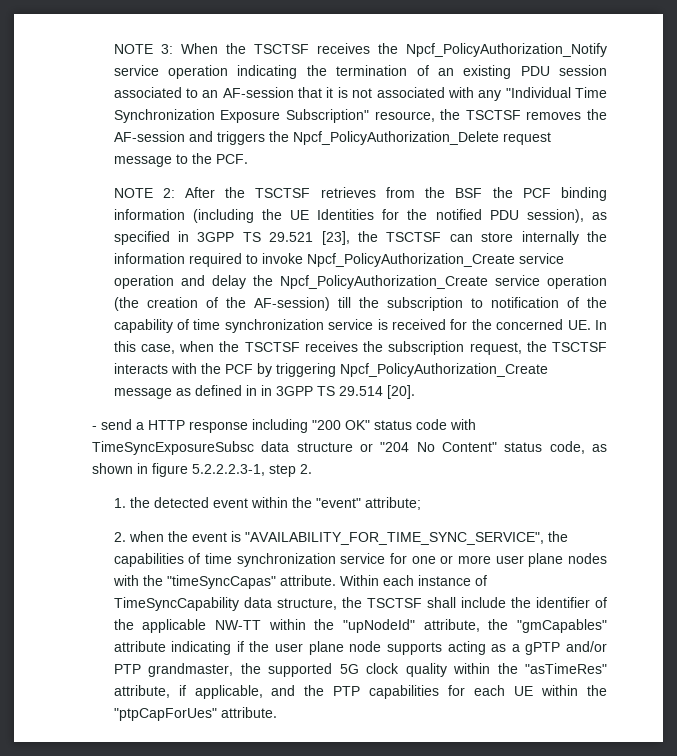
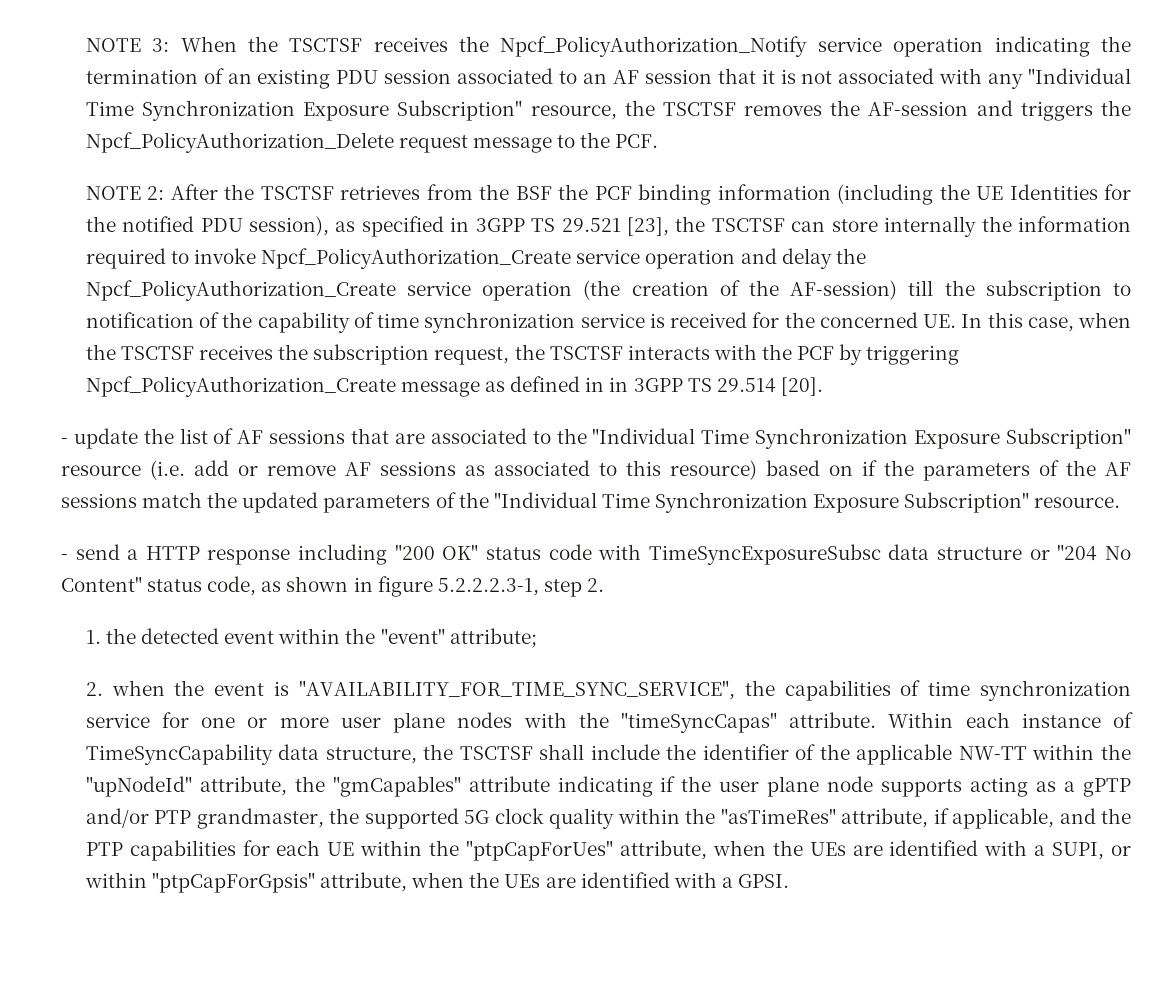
[222,87,294,98] AF-session -> [612,69,712,84] AF session
(415, 392) none -> [60,428,1132,449] [60,460,1131,481] [60,492,1121,513] // - update the list of AF sessions that are associated to the "Individual Time Synchronization Exposure Subscription" resource (i.e. add or remove AF sessions as associated to this resource) based on if the parameters of the AF sessions match the updated parameters of the "Individual Time Synchronization Exposure Subscription" resource.
[220,707,277,718] attribute. -> [619,840,1131,860] [84,872,790,893] attribute, when the UEs are identified with a SUPI, or within "ptpCapForGpsis" attribute, when the UEs are identified with a GPSI.

